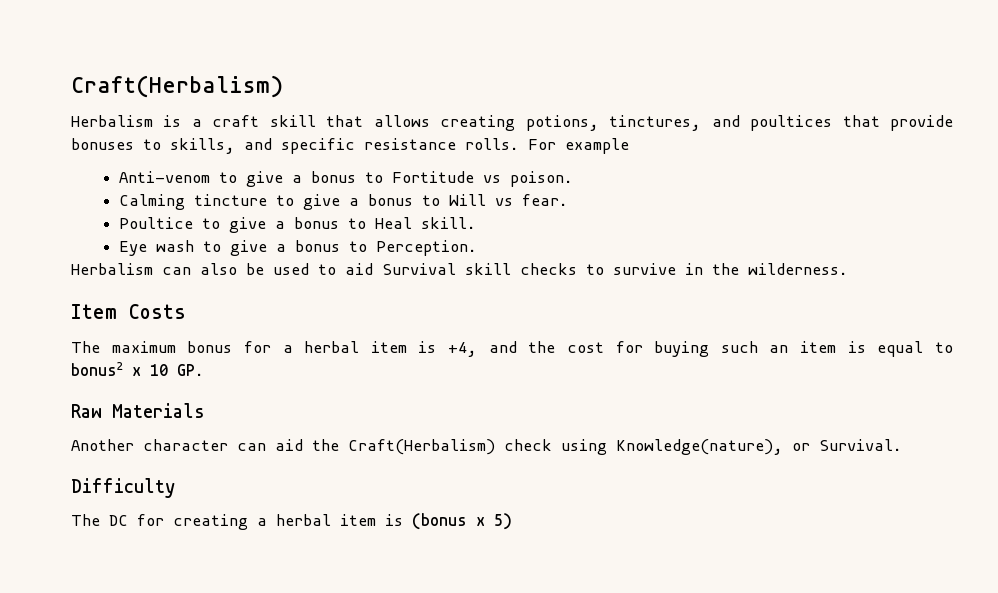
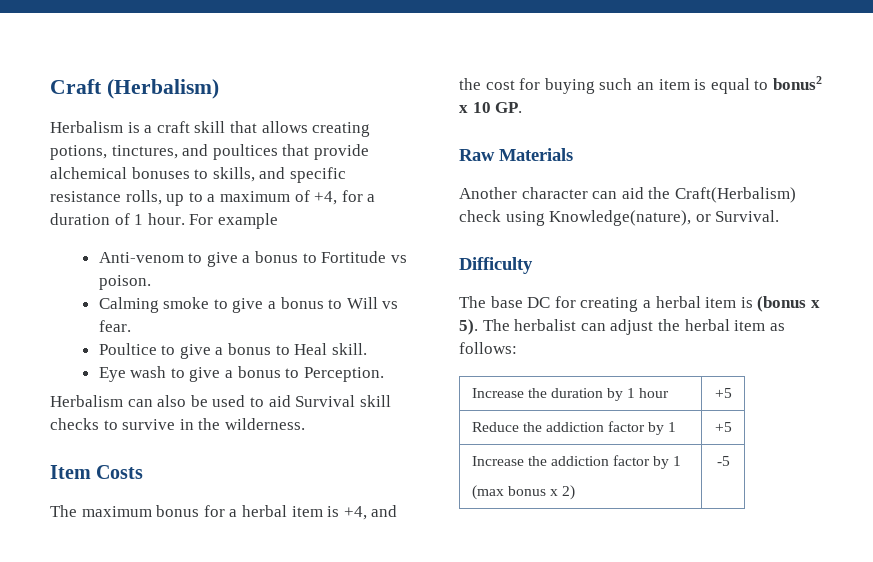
[71,75,283,98] Craft(Herbalism) -> [50,79,219,99] Craft (Herbalism)
(953, 123) none -> [50,167,127,179] alchemical
[465,138,519,150] rolls. -> [125,190,376,206] [50,213,185,225] rolls, up to a maximum of +4, for a duration of 1 hour.
[193,194,267,206] tincture -> [163,297,210,309] smoke
(100, 520) none -> [490,296,523,308] base
[494,513,512,530] 5) -> [459,319,785,335] [459,342,517,354] [471,388,670,401] [714,388,732,398] [471,421,677,435] [714,422,732,432] [471,455,682,469] [471,485,576,500] [716,456,730,466] 5). The herbalist can adjust the herbal item as follows: // Increase the duration by 1 hour | +5 // Reduce the addiction factor by 1 | +5 // Increase the addiction factor by 1 // (max bonus x 2) | -5

